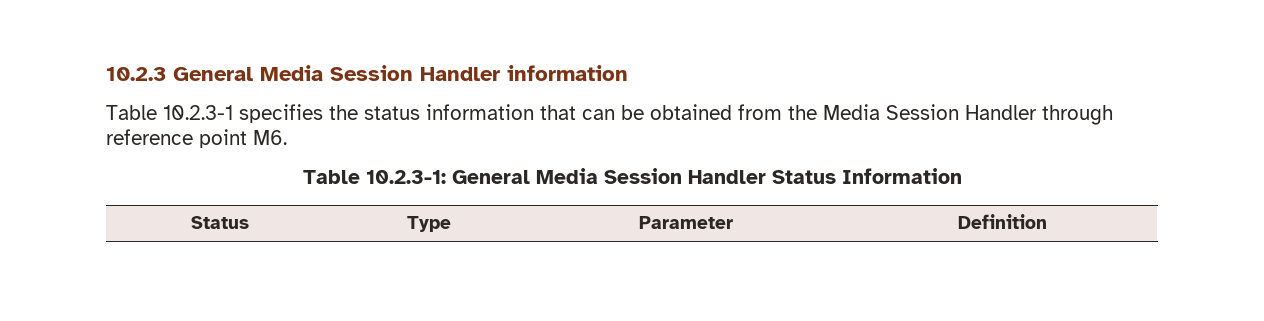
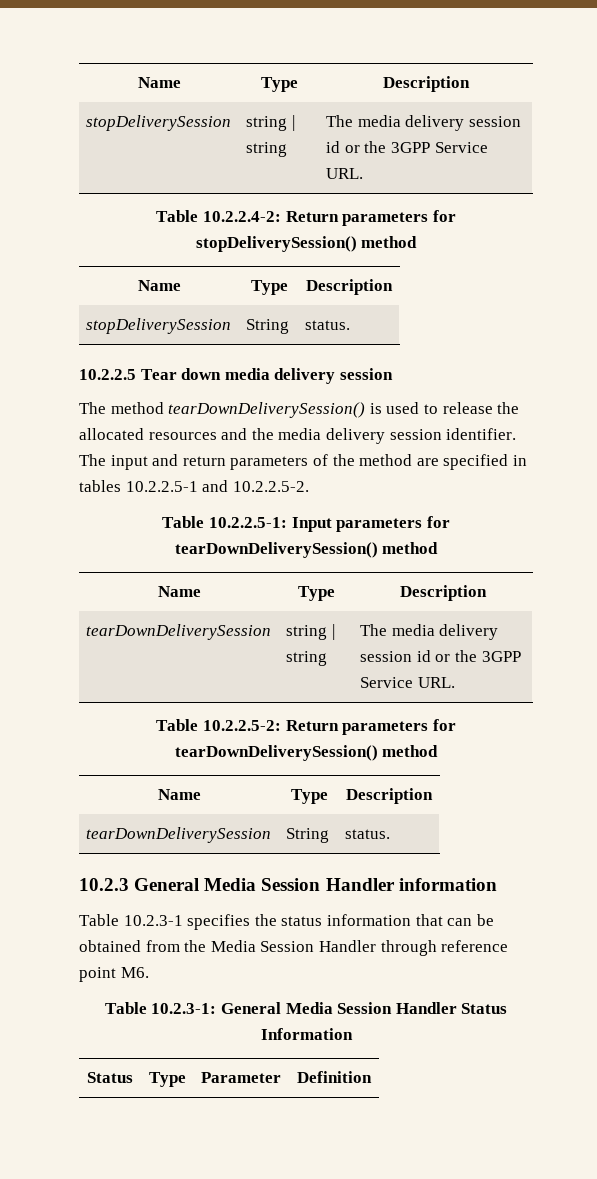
(106, 74) none -> [138,77,181,88] [261,77,298,92] [383,76,470,92] [86,115,232,131] [246,115,295,131] [246,142,288,157] [326,115,522,131] [326,141,488,153] [326,168,364,179] [156,210,456,226] [195,236,418,252] [138,280,181,291] [250,280,288,295] [306,279,393,295] [86,318,232,334] [246,319,290,334] [305,320,351,330] [79,368,393,384] [79,402,520,418] [79,428,517,444] [79,454,527,470] [79,480,309,492] [162,516,450,532] [174,542,439,558] [158,586,201,597] [298,586,335,601] [400,585,487,601] [86,624,272,640] [286,624,335,640] [286,651,328,666] [360,624,499,640] [360,650,521,662] [360,677,455,688] [156,719,456,735] [174,745,439,761] [158,789,201,800] [290,789,328,804] [346,788,433,804] [86,827,272,843] [286,828,330,843] [345,829,391,839] Name | Type | Description // stopDeliverySession | string | string | The media delivery session id or the 3GPP Service URL. // Table 10.2.2.4-2: Return parameters for stopDeliverySession() method // Name | Type | Description // stopDeliverySession | String | status. // 10.2.2.5 Tear down media delivery session // The method tearDownDeliverySession() is used to release the allocated resources and the media delivery session identifier. The input and return parameters of the method are specified in tables 10.2.2.5-1 and 10.2.2.5-2. // Table 10.2.2.5-1: Input parameters for tearDownDeliverySession() method // Name | Type | Description // tearDownDeliverySession | string | string | The media delivery session id or the 3GPP Service URL. // Table 10.2.2.5-2: Return parameters for tearDownDeliverySession() method // Name | Type | Description // tearDownDeliverySession | String | status. //

